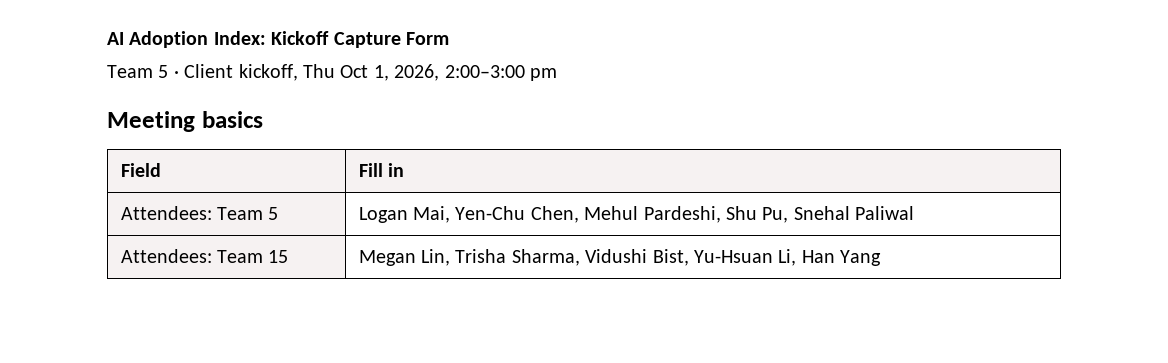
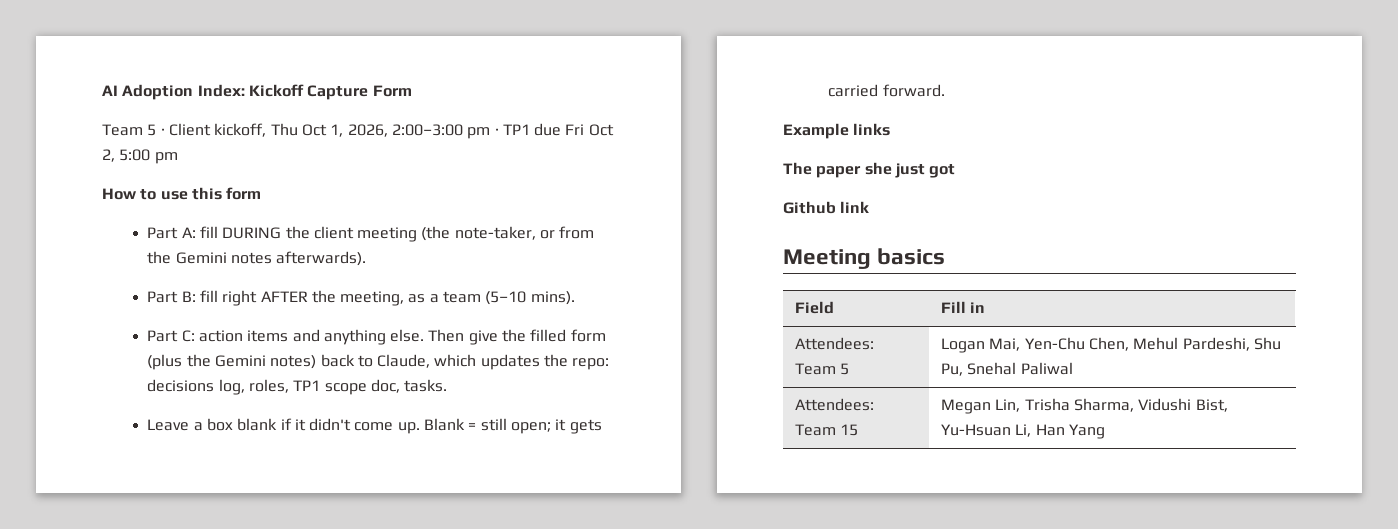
(557, 74) none -> [494,123,614,136] [102,149,178,164] [102,187,262,200] [147,226,595,242] [147,251,367,266] [147,290,575,306] [147,329,606,345] [147,354,610,370] [147,379,448,395] [147,418,602,434] [828,84,945,97] [783,123,891,139] [783,162,956,178] [783,201,870,214] · TP1 due Fri Oct 2, 5:00 pm // How to use this form // Part A: fill DURING the client meeting (the note-taker, or from the Gemini notes afterwards). // Part B: fill right AFTER the meeting, as a team (5–10 mins). // Part C: action items and anything else. Then give the filled form (plus the Gemini notes) back to Claude, which updates the repo: decisions log, roles, TP1 scope doc, tasks. // Leave a box blank if it didn't come up. Blank = still open; it gets carried forward. // Example links // The paper she just got // Github link

